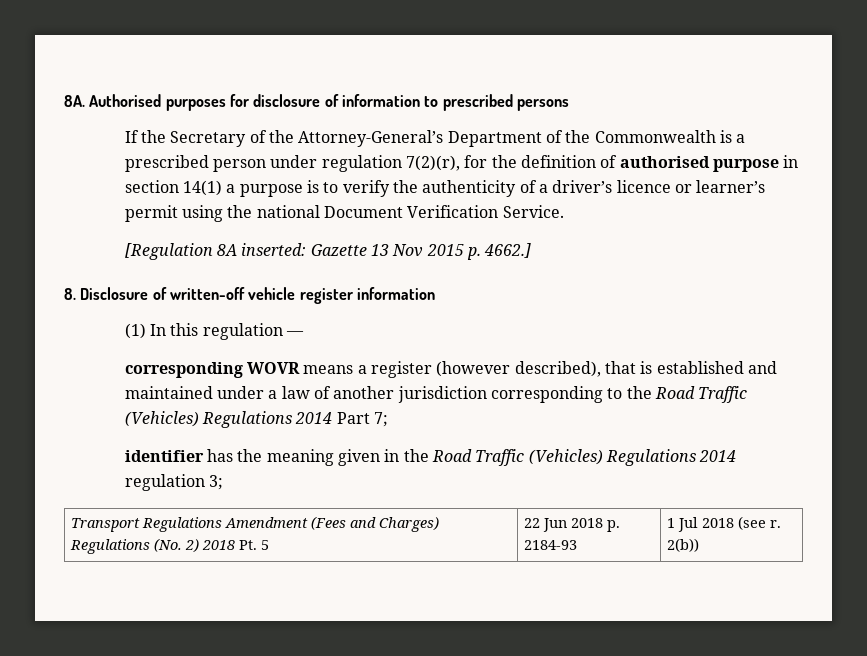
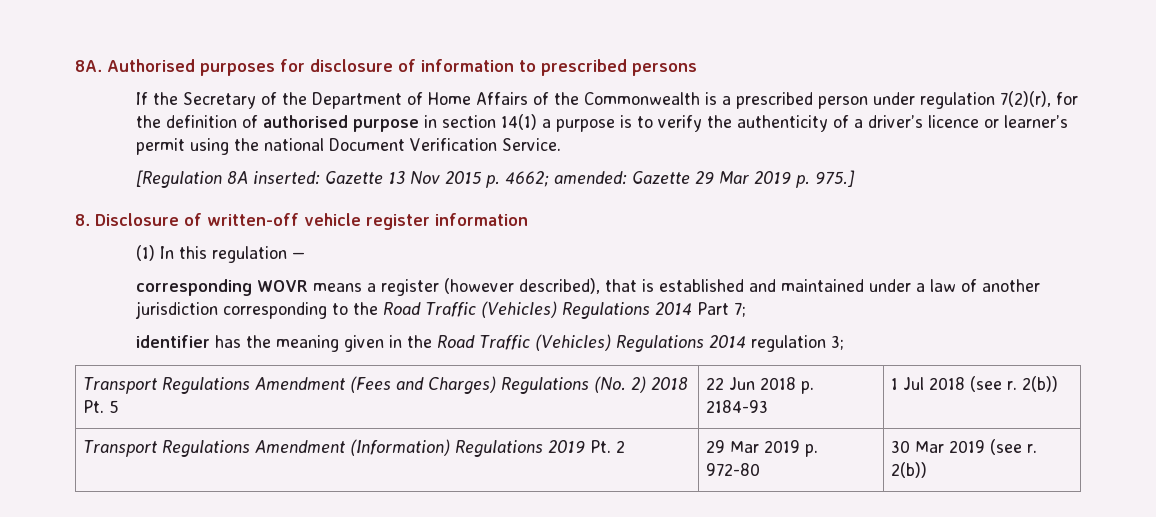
[298,130,444,147] Attorney-General’s -> (307, 98) none
(564, 136) none -> [427,92,549,105] Home Affairs of
[484,243,532,258] 4662.] -> [504,170,855,188] 4662; amended: Gazette 29 Mar 2019 p. 975.]
(700, 545) none -> [82,439,625,457] [705,440,818,457] [705,463,760,476] [890,439,1037,455] [890,462,927,478] // Transport Regulations Amendment (Information) Regulations 2019 Pt. 2 | 29 Mar 2019 p. 972-80 | 30 Mar 2019 (see r. 2(b))

